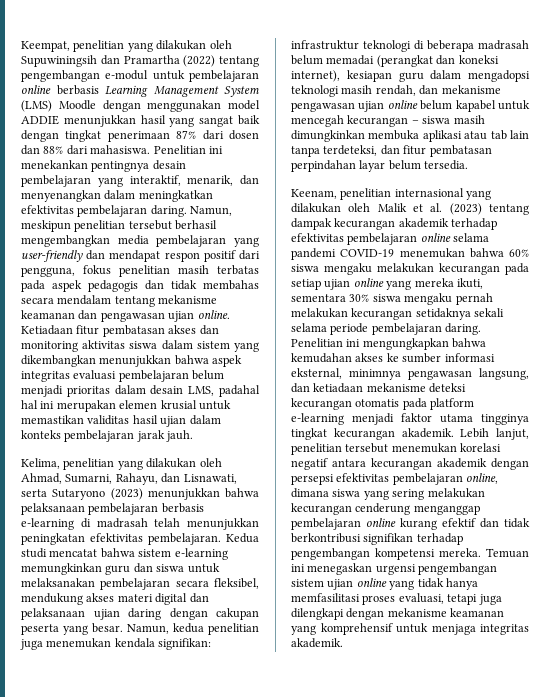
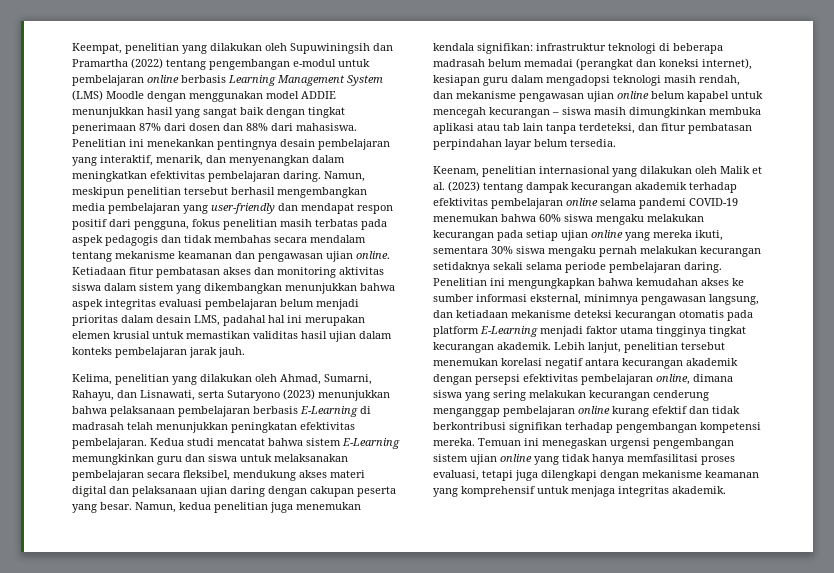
[21,518,74,530] e-learning -> [300,406,358,417] E-Learning
[174,548,228,560] e-learning -> [342,438,400,449] E-Learning
[291,413,344,425] e-learning -> [480,326,538,337] E-Learning

